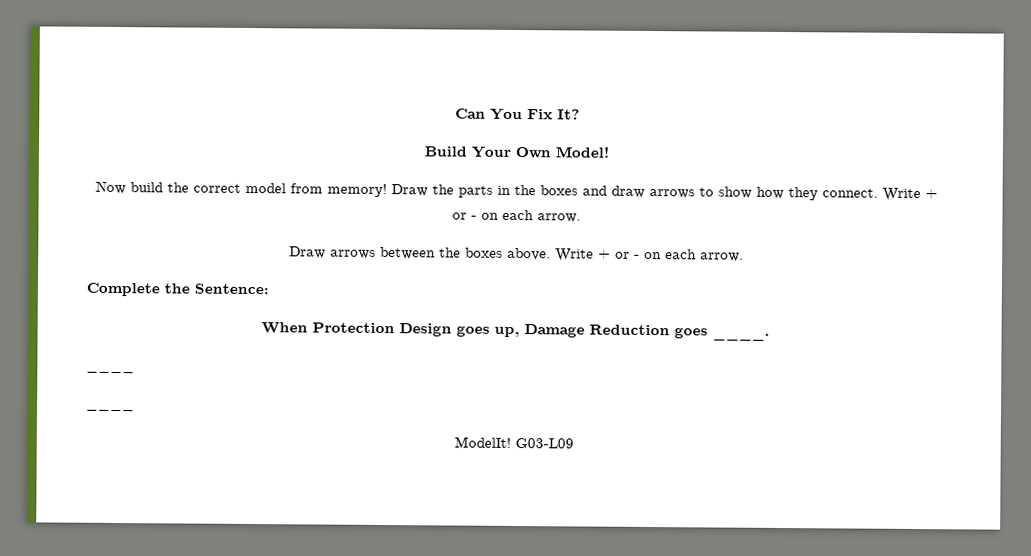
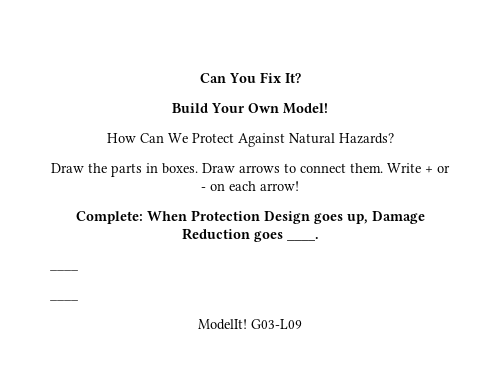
[94,180,938,202] [451,209,581,223] [288,246,744,262] [86,282,269,297] Now build the correct model from memory! Draw the parts in the boxes and draw arrows to show how they connect. Write + or - on each arrow. // Draw arrows between the boxes above. Write + or - on each arrow. // Complete the Sentence: // -> [106,133,394,147] [51,163,450,177] [201,181,299,191] [75,211,143,224] How Can We Protect Against Natural Hazards? // Draw the parts in boxes. Draw arrows to connect them. Write + or - on each arrow! // Complete:

